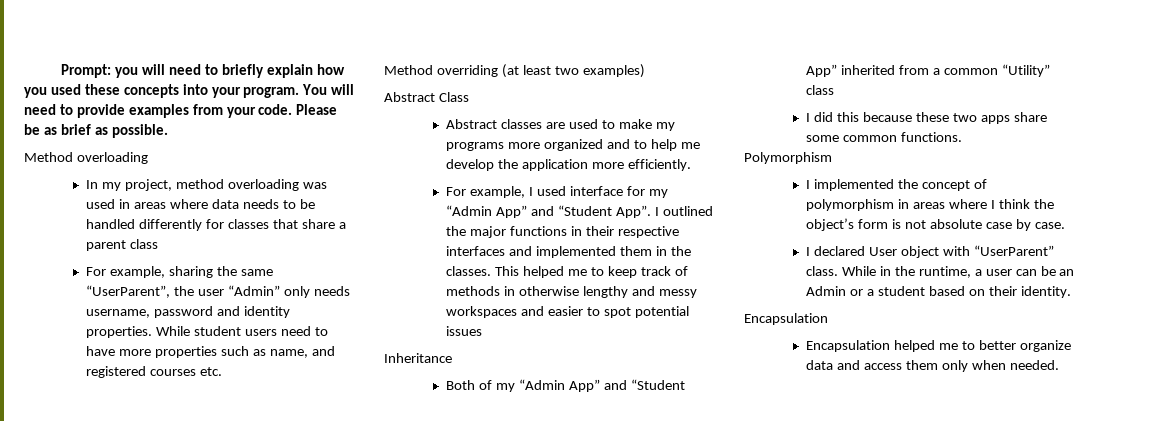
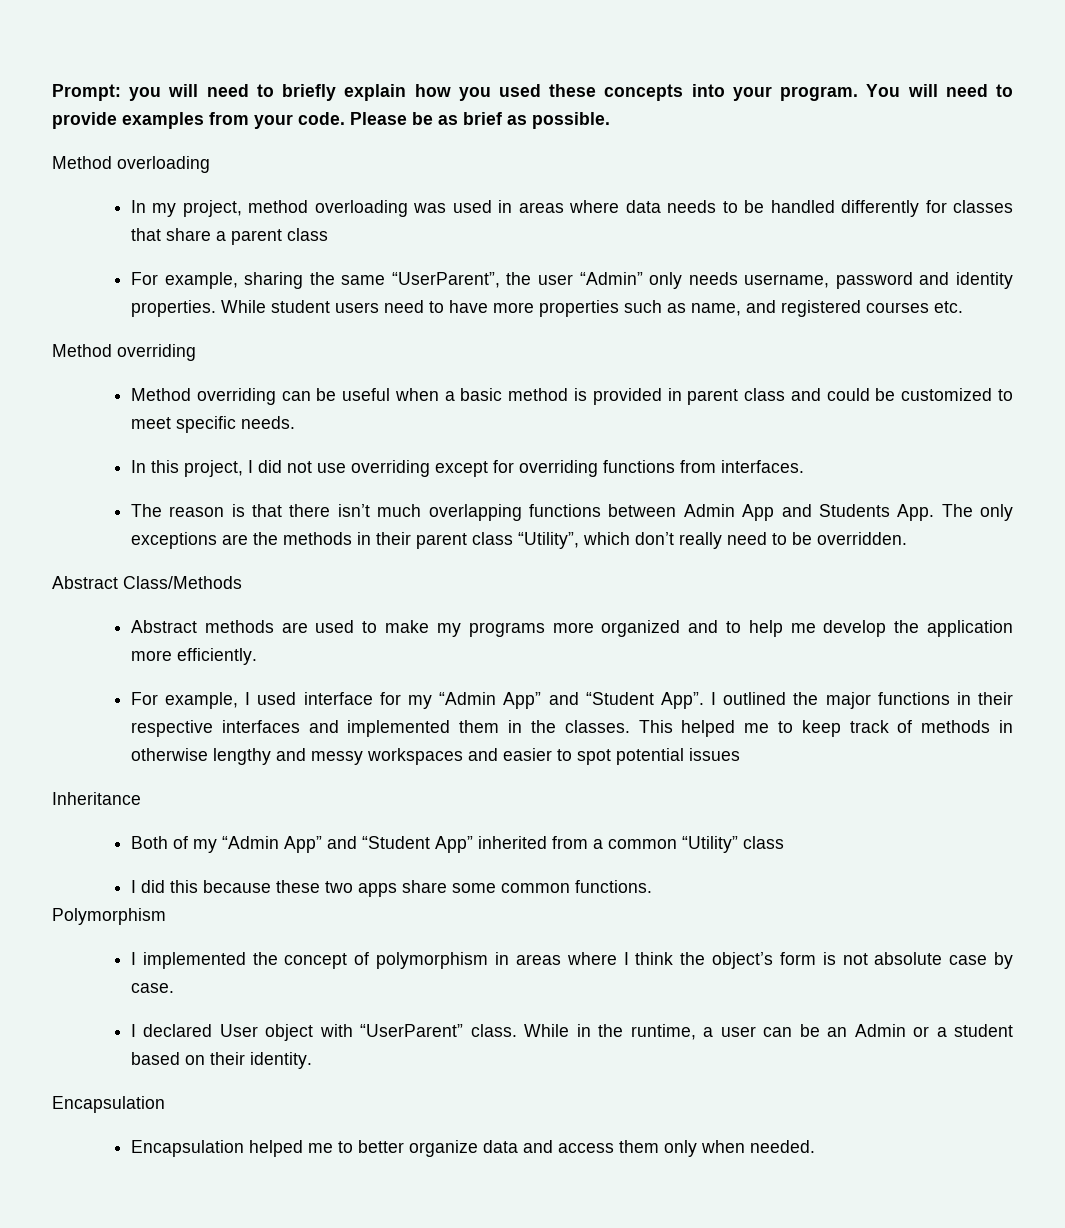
[501,64,645,78] [384,92,469,102] [446,119,543,129] (at least two examples) // Abstract Class // Abstract classes -> [130,388,1013,405] [130,416,295,433] [130,460,804,477] [130,504,1013,521] [130,532,907,549] [52,576,242,589] [130,620,274,633] // Method overriding can be useful when a basic method is provided in parent class and could be customized to meet specific needs. // In this project, I did not use overriding except for overriding functions from interfaces. // The reason is that there isn’t much overlapping functions between Admin App and Students App. The only exceptions are the methods in their parent class “Utility”, which don’t really need to be overridden. // Abstract Class/Methods // Abstract methods

